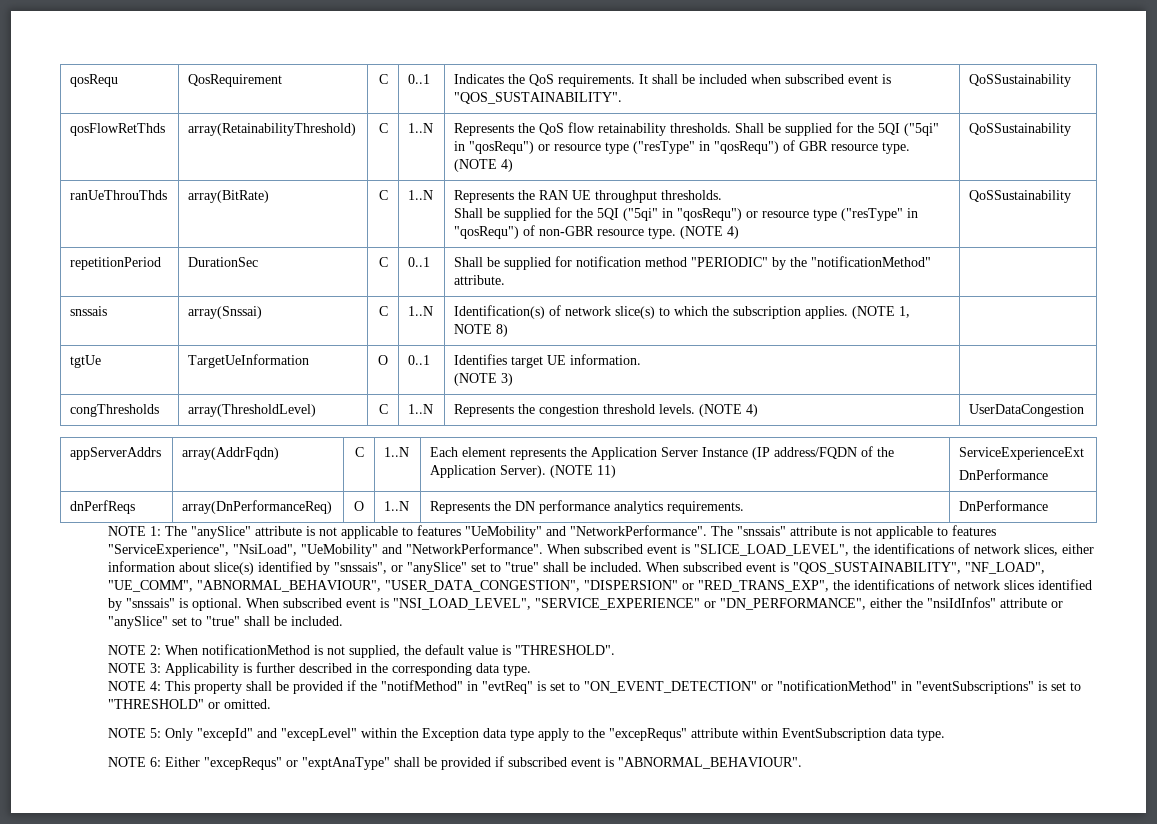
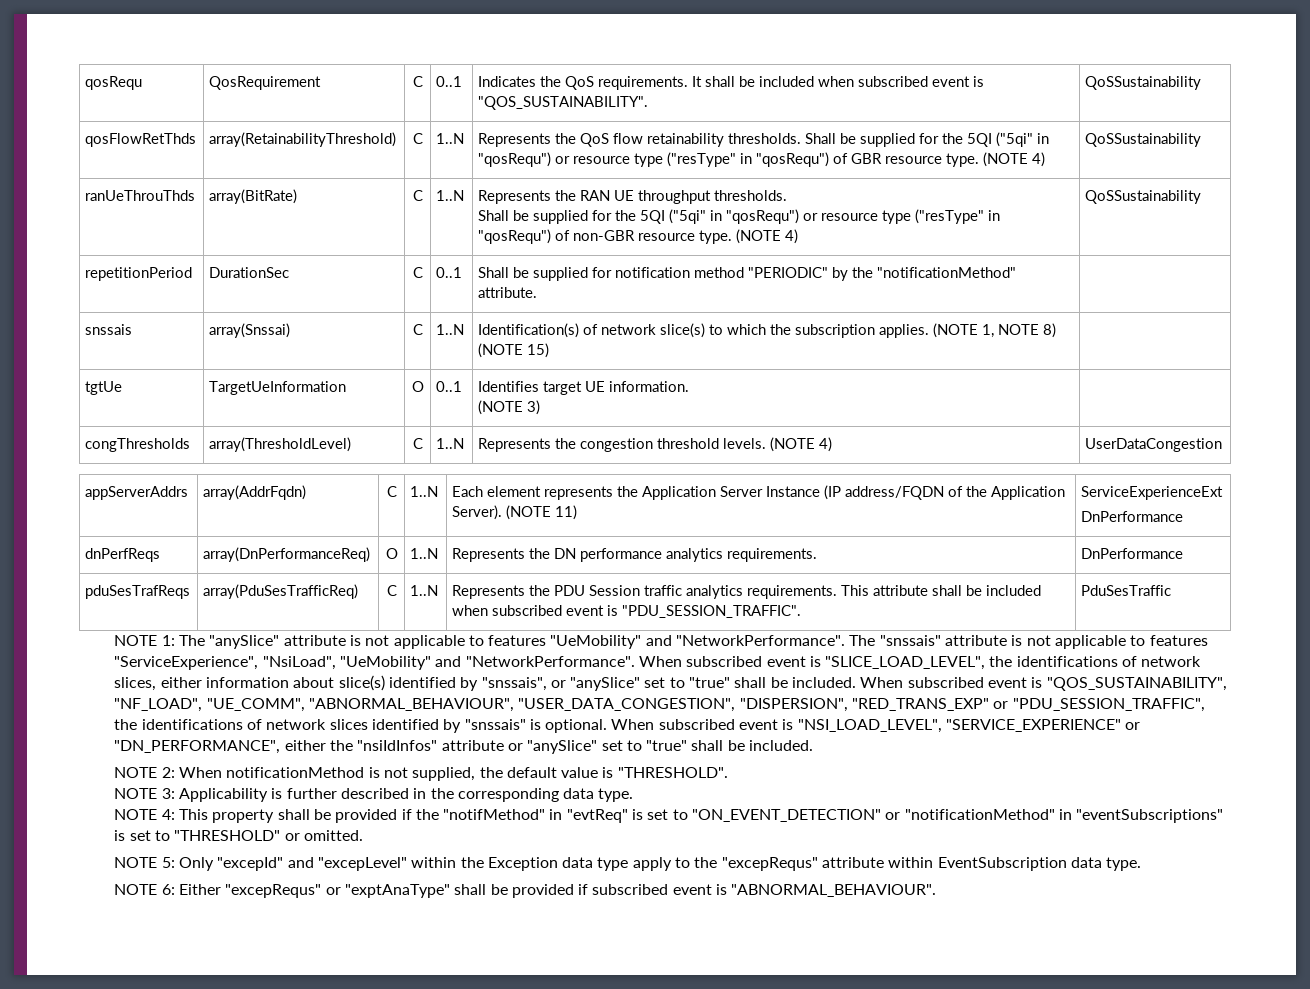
(509, 330) none -> [478,343,550,358] (NOTE 15)
(1049, 505) none -> [85,585,191,599] [203,584,359,599] [386,585,397,596] [410,585,439,596] [452,585,1042,599] [452,605,802,618] [1081,585,1172,596] // pduSesTrafReqs | array(PduSesTrafficReq) | C | 1..N | Represents the PDU Session traffic analytics requirements. This attribute shall be included when subscribed event is "PDU_SESSION_TRAFFIC". | PduSesTraffic
[583,580,829,592] "DISPERSION" or "RED_TRANS_EXP", -> [739,698,1205,712] "DISPERSION", "RED_TRANS_EXP" or "PDU_SESSION_TRAFFIC",

